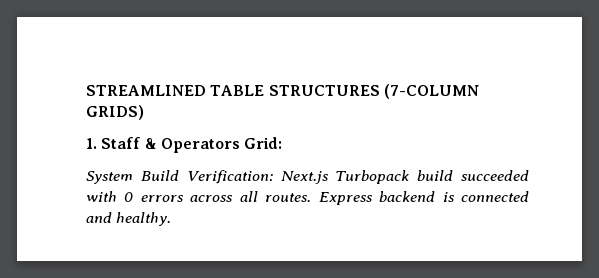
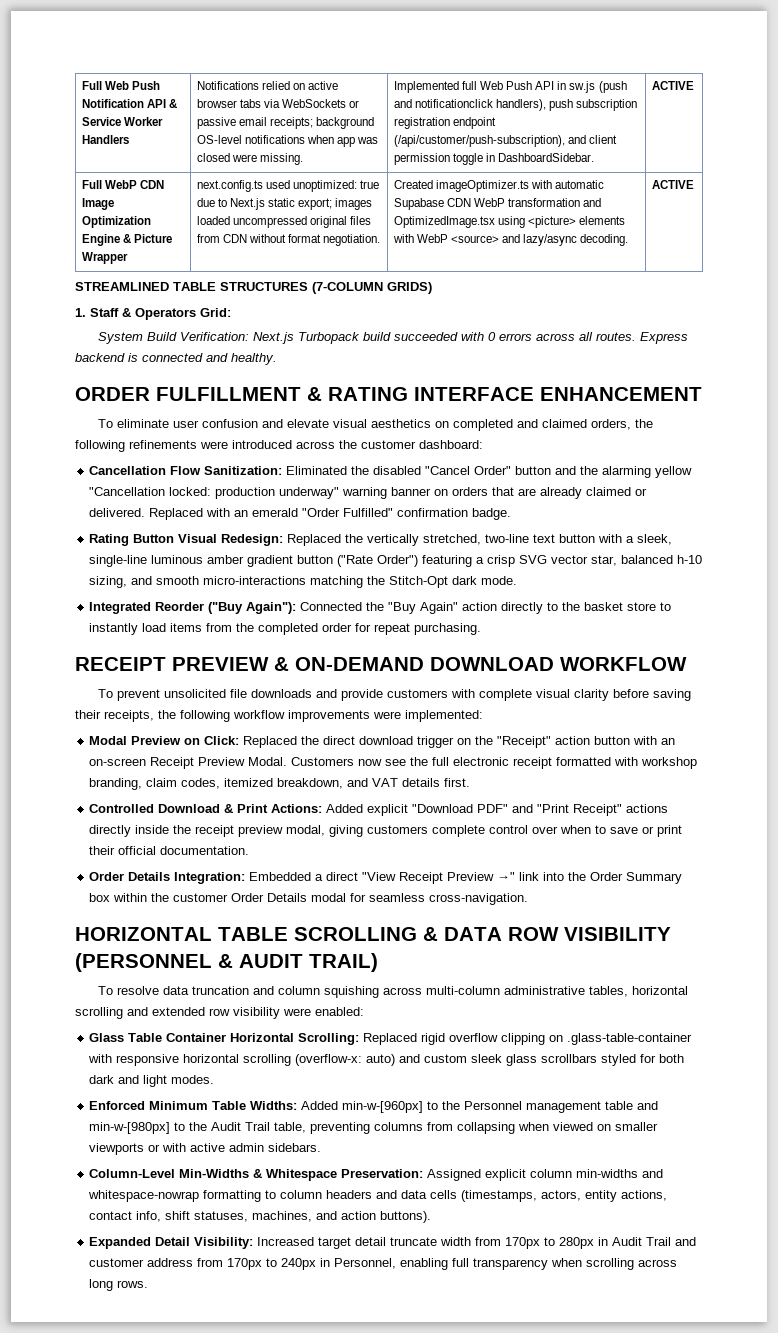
(86, 90) none -> [81,81,161,90] [81,99,178,108] [81,117,163,126] [81,135,129,144] [196,81,339,90] [196,99,360,108] [196,117,375,129] [196,135,379,147] [196,153,304,165] [393,81,627,93] [393,99,638,111] [393,117,496,129] [393,135,618,147] [393,153,595,165] [651,81,694,90] [81,180,165,189] [81,198,114,210] [81,216,151,228] [81,234,173,246] [81,252,128,264] [196,180,380,192] [196,198,373,210] [196,216,372,228] [196,234,381,246] [393,180,605,192] [393,198,602,210] [393,216,626,228] [392,234,629,246] [651,180,694,189] Full Web Push Notification API & Service Worker Handlers | Notifications relied on active browser tabs via WebSockets or passive email receipts; background OS-level notifications when app was closed were missing. | Implemented full Web Push API in sw.js (push and notificationclick handlers), push subscription registration endpoint (/api/customer/push-subscription), and client permission toggle in DashboardSidebar. | ACTIVE // Full WebP CDN Image Optimization Engine & Picture Wrapper | next.config.ts used unoptimized: true due to Next.js static export; images loaded uncompressed original files from CDN without format negotiation. | Created imageOptimizer.ts with automatic Supabase CDN WebP transformation and OptimizedImage.tsx using <picture> elements with WebP <source> and lazy/async decoding. | ACTIVE //
(172, 219) none -> [75,387,702,401] [97,419,653,431] [75,440,483,452] [89,466,693,478] [89,487,648,499] [89,508,512,520] [89,534,673,546] [89,555,703,567] [89,576,518,588] [89,602,672,614] [89,623,482,635] [75,657,687,671] [97,689,691,701] [75,710,483,722] [89,736,676,748] [89,757,698,769] [89,778,471,790] [89,804,669,816] [89,825,683,837] [89,846,250,855] [89,872,683,884] [89,893,529,905] [75,927,671,941] [75,953,378,972] [97,986,688,998] [75,1007,364,1019] [89,1033,693,1045] [88,1054,685,1066] [89,1075,215,1087] [89,1101,659,1113] [89,1122,659,1134] [89,1143,322,1155] [89,1169,664,1181] [88,1190,668,1202] [89,1211,432,1223] [89,1237,697,1249] [89,1258,678,1270] [89,1279,149,1291] // ORDER FULFILLMENT & RATING INTERFACE ENHANCEMENT // To eliminate user confusion and elevate visual aesthetics on completed and claimed orders, the following refinements were introduced across the customer dashboard: // Cancellation Flow Sanitization: Eliminated the disabled "Cancel Order" button and the alarming yellow "Cancellation locked: production underway" warning banner on orders that are already claimed or delivered. Replaced with an emerald "Order Fulfilled" confirmation badge. // Rating Button Visual Redesign: Replaced the vertically stretched, two-line text button with a sleek, single-line luminous amber gradient button ("Rate Order") featuring a crisp SVG vector star, balanced h-10 sizing, and smooth micro-interactions matching the Stitch-Opt dark mode. // Integrated Reorder ("Buy Again"): Connected the "Buy Again" action directly to the basket store to instantly load items from the completed order for repeat purchasing. // RECEIPT PREVIEW & ON-DEMAND DOWNLOAD WORKFLOW // To prevent unsolicited file downloads and provide customers with complete visual clarity before saving their receipts, the following workflow improvements were implemented: // Modal Preview on Click: Replaced the direct download trigger on the "Receipt" action button with an on-screen Receipt Preview Modal. Customers now see the full electronic receipt formatted with workshop branding, claim codes, itemized breakdown, and VAT details first. // Controlled Download & Print Actions: Added explicit "Download PDF" and "Print Receipt" actions directly inside the receipt preview modal, giving customers complete control over when to save or print their official documentation. // Order Details Integration: Embedded a direct "View Receipt Preview →" link into the Order Summary box within the customer Order Details modal for seamless cross-navigation. // HORIZONTAL TABLE SCROLLING & DATA ROW VISIBILITY (PERSONNEL & AUDIT TRAIL) // To resolve data truncation and column squishing across multi-column administrative tables, horizontal scrolling and extended row visibility were enabled: // Glass Table Container Horizontal Scrolling: Replaced rigid overflow clipping on .glass-table-container with responsive horizontal scrolling (overflow-x: auto) and custom sleek glass scrollbars styled for both dark and light modes. // Enforced Minimum Table Widths: Added min-w-[960px] to the Personnel management table and min-w-[980px] to the Audit Trail table, preventing columns from collapsing when viewed on smaller viewports or with active admin sidebars. // Column-Level Min-Widths & Whitespace Preservation: Assigned explicit column min-widths and whitespace-nowrap formatting to column headers and data cells (timestamps, actors, entity actions, contact info, shift statuses, machines, and action buttons). // Expanded Detail Visibility: Increased target detail truncate width from 170px to 280px in Audit Trail and customer address from 170px to 240px in Personnel, enabling full transparency when scrolling across long rows.

